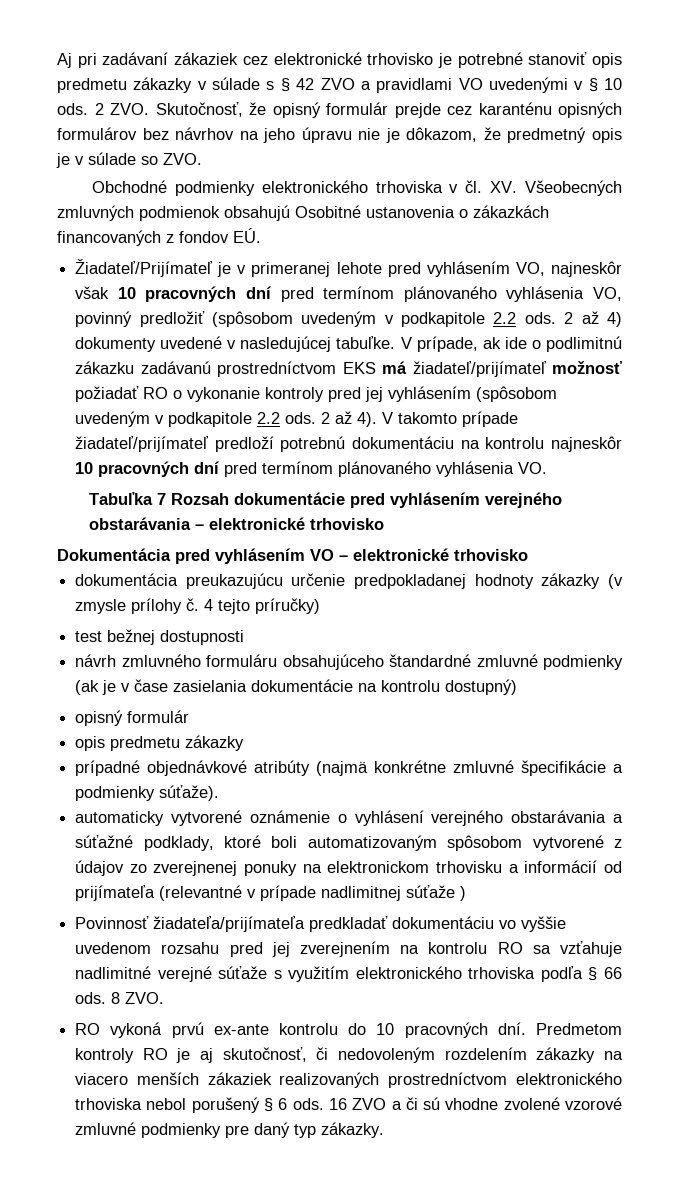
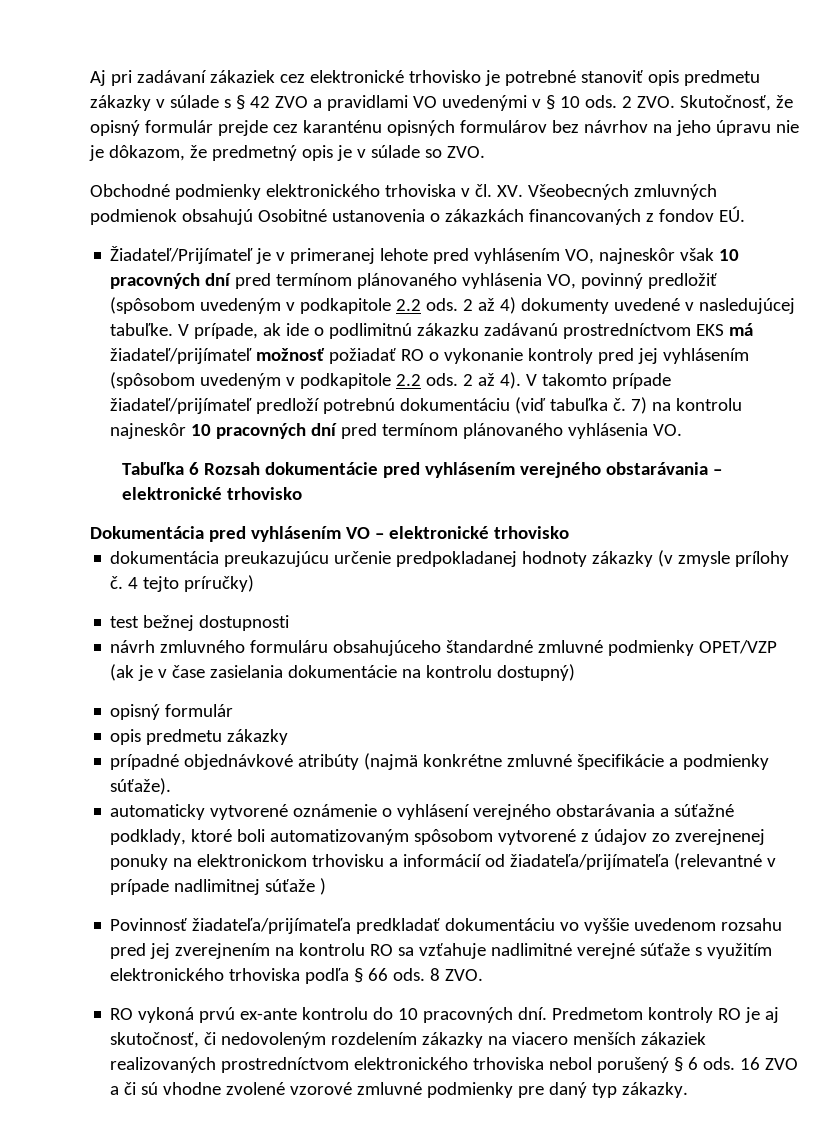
(455, 442) none -> [515,397,648,414] (viď tabuľka č. 7)
[156,493,166,505] 7 -> [189,462,200,475] 6
(623, 662) none -> [699,640,778,654] OPET/VZP
[75,885,156,901] prijímateľa -> [510,854,670,870] žiadateľa/prijímateľa

